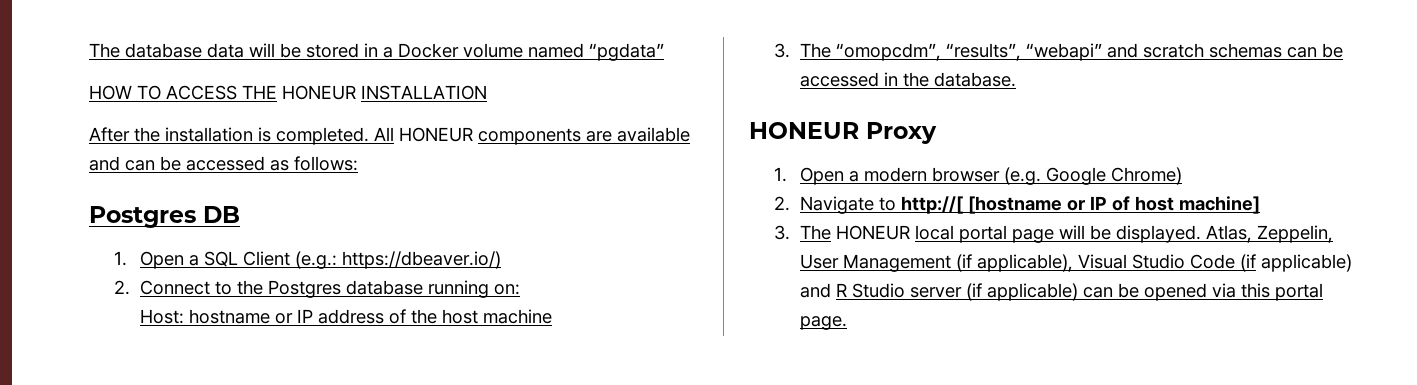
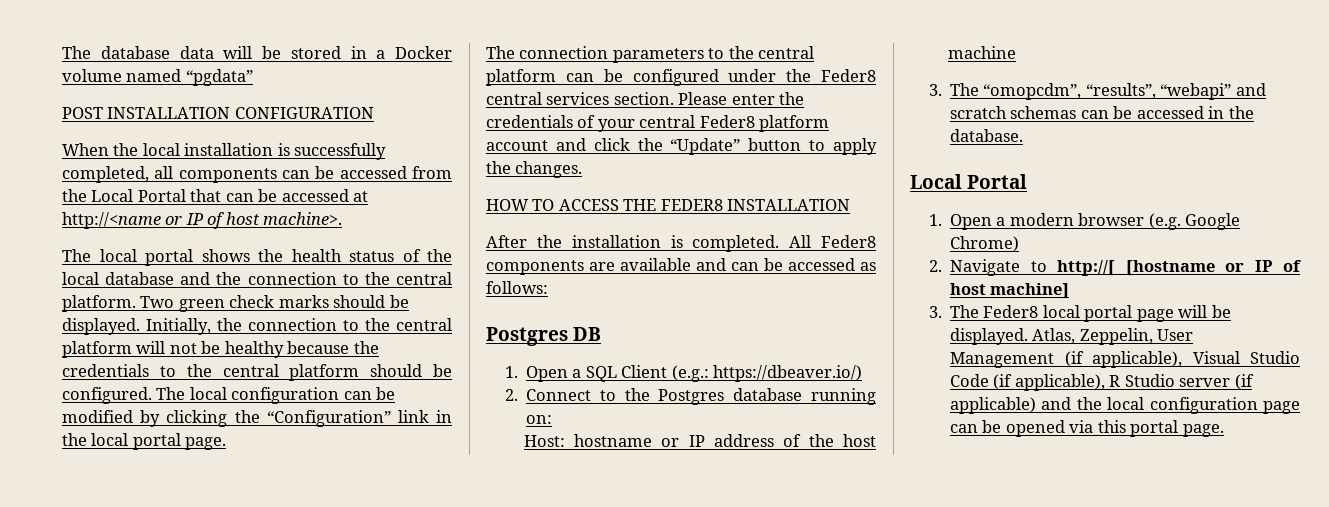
(664, 52) none -> [62,107,374,119] [62,143,387,160] [62,166,452,183] [62,189,369,202] [62,212,343,229] [62,249,452,266] [62,272,453,285] [62,295,409,312] [62,318,452,335] [62,341,379,358] [62,364,452,381] [62,387,396,404] [62,410,452,427] [62,433,227,450] [486,46,815,63] [486,69,876,86] [486,92,805,105] [486,115,830,132] [486,138,877,155] [486,161,583,178] // POST INSTALLATION CONFIGURATION // When the local installation is successfully completed, all components can be accessed from the Local Portal that can be accessed at http://<name or IP of host machine>. // The local portal shows the health status of the local database and the connection to the central platform. Two green check marks should be displayed. Initially, the connection to the central platform will not be healthy because the credentials to the central platform should be configured. The local configuration can be modified by clicking the “Configuration” link in the local portal page. // The connection parameters to the central platform can be configured under the Feder8 central services section. Please enter the credentials of your central Feder8 platform account and click the “Update” button to apply the changes.
[282,85,356,100] HONEUR -> [660,199,723,211] FEDER8
[399,127,473,142] HONEUR -> [821,235,876,248] Feder8
[749,122,937,144] HONEUR Proxy -> [910,174,1028,189] Local Portal
[835,225,910,240] HONEUR -> [983,305,1039,318] Feder8
[1260,254,1352,272] [799,283,831,298] applicable) and -> [1014,374,1105,391] applicable),
(1078, 292) none -> [1041,397,1300,414] and the local configuration page

